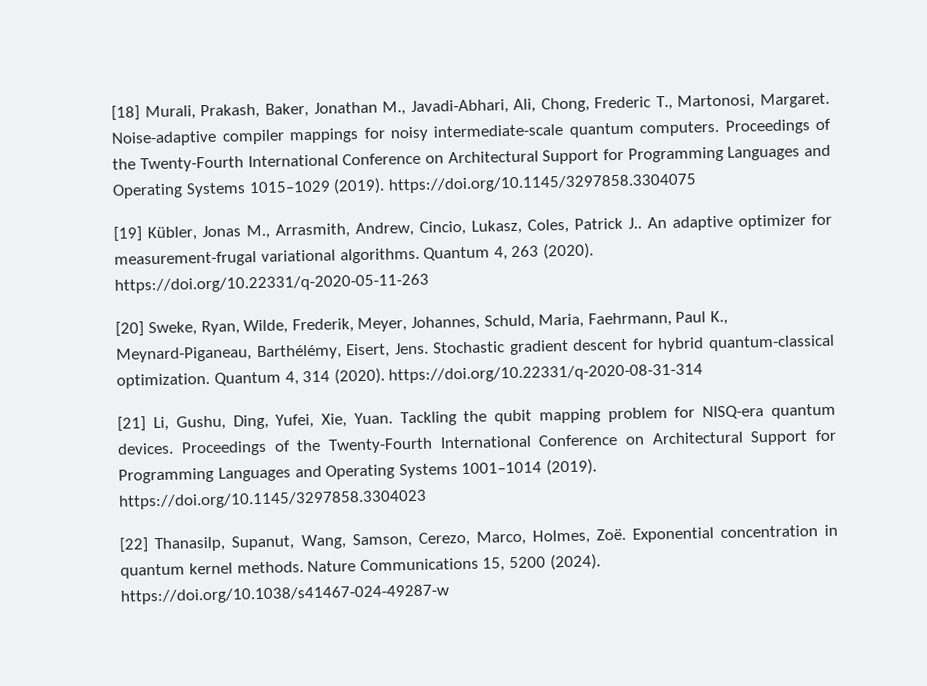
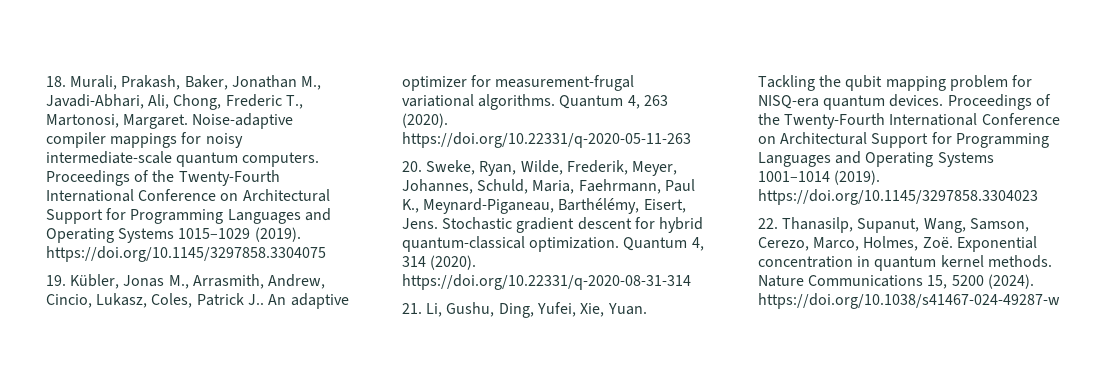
[111,105,141,121] [18] -> [45,76,66,87] 18.
[113,226,143,242] [19] -> [45,275,66,286] 19.
[115,321,145,337] [20] -> [401,161,422,172] 20.
[117,416,147,432] [21] -> [401,303,422,314] 21.
[119,537,150,553] [22] -> [757,218,778,229] 22.

